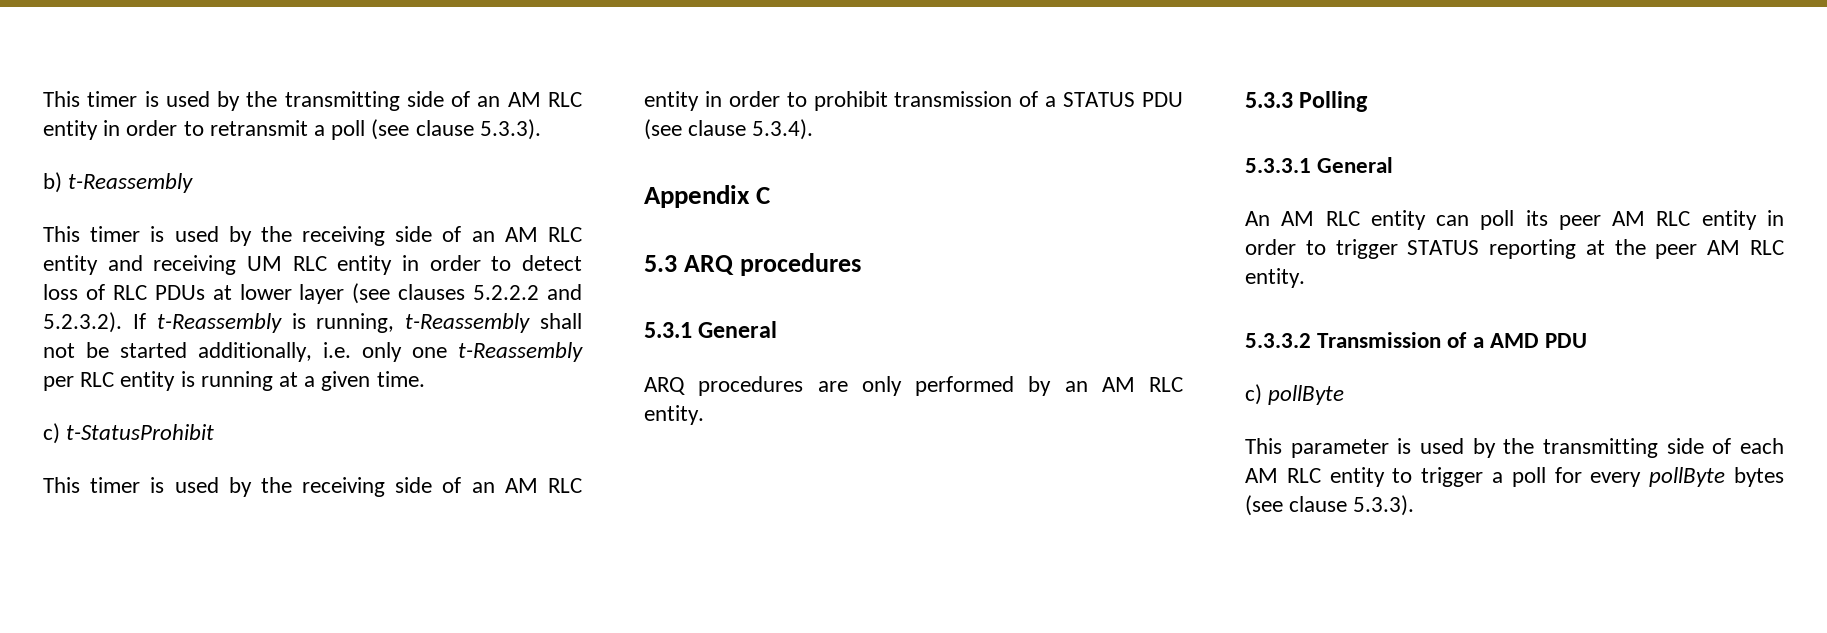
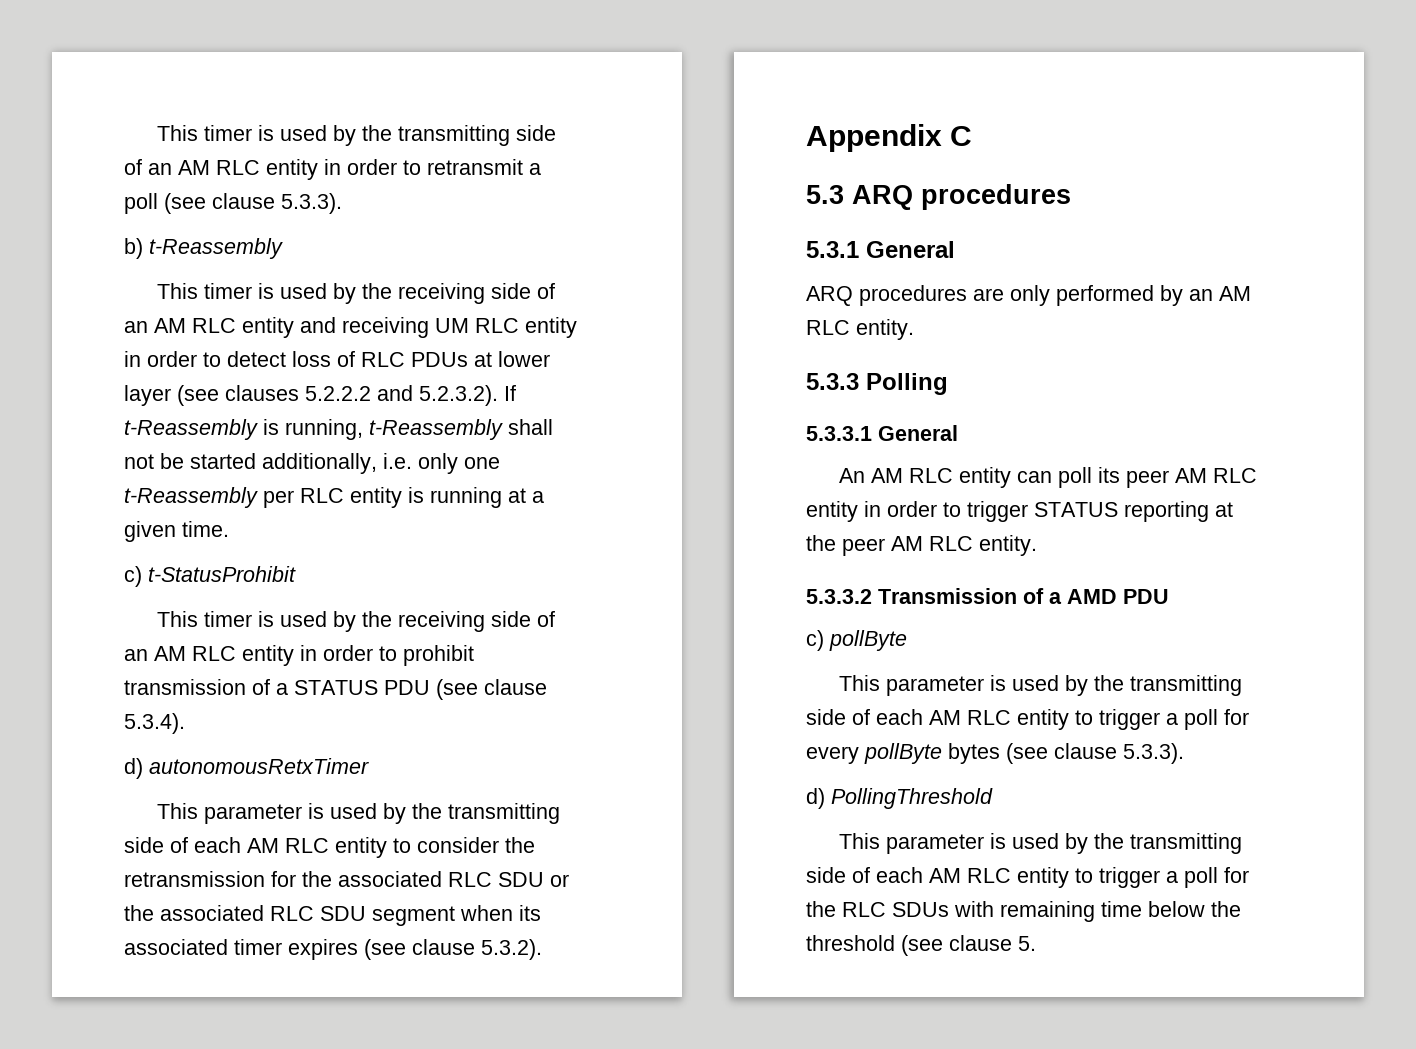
(814, 129) none -> [124,758,369,779] [157,803,561,824] [124,837,535,858] [124,871,569,887] [124,905,541,926] [124,939,542,960] // d) autonomousRetxTimer // This parameter is used by the transmitting side of each AM RLC entity to consider the retransmission for the associated RLC SDU or the associated RLC SDU segment when its associated timer expires (see clause 5.3.2).
(1415, 505) none -> [806,788,993,809] [839,833,1243,854] [806,867,1249,888] [806,901,1241,922] [806,935,1036,956] // d) PollingThreshold // This parameter is used by the transmitting side of each AM RLC entity to trigger a poll for the RLC SDUs with remaining time below the threshold (see clause 5.

